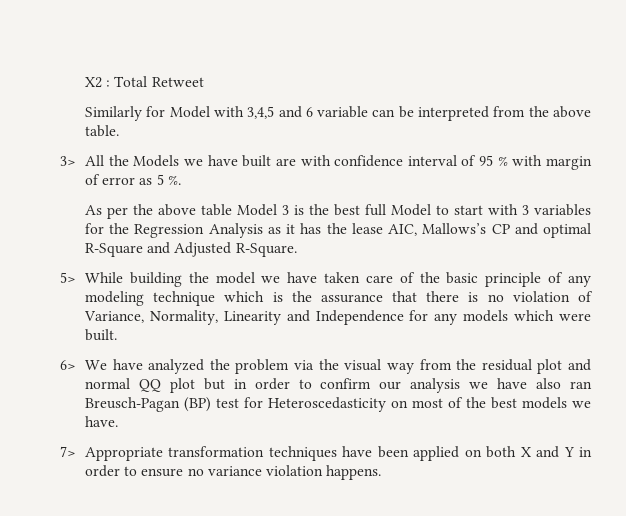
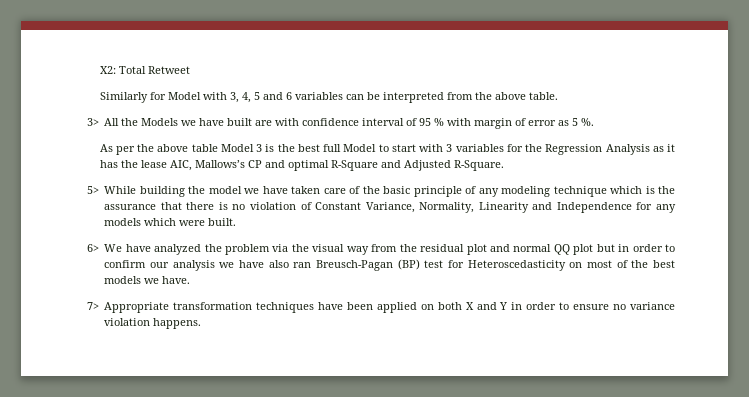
[85,77,111,88] X2 : -> [99,66,116,74] X2:
[247,106,275,119] 3,4,5 -> [229,92,260,103] 3, 4, 5
[317,106,369,118] variable -> [294,92,343,100] variables
(593, 296) none -> [315,202,362,210] Constant

